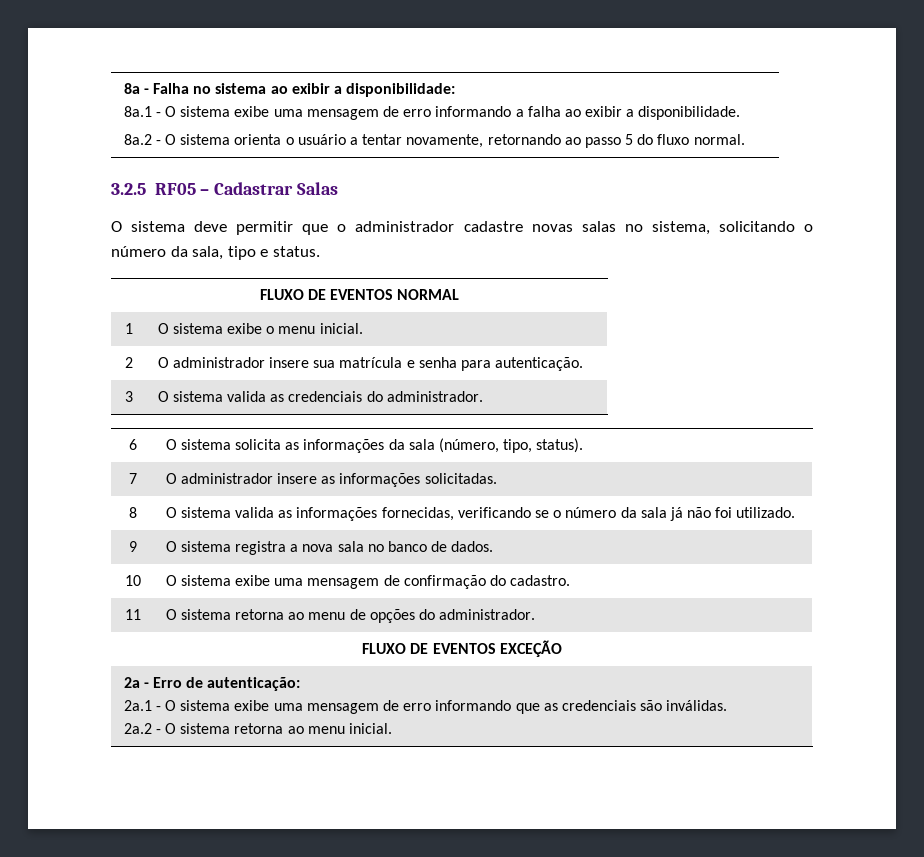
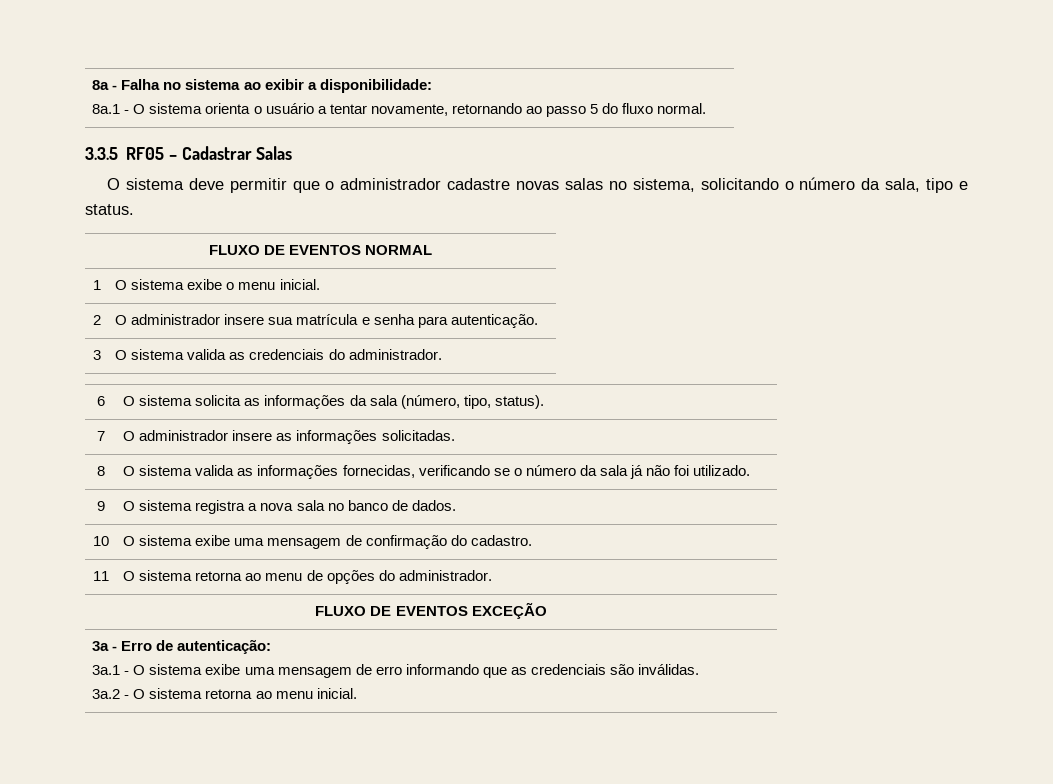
[234,106,741,120] [123,134,231,145] exibe uma mensagem de erro informando a falha ao exibir a disponibilidade. // 8a.2 - O sistema -> (203, 108) none
[111,183,146,195] 3.2.5 -> [85,147,118,160] 3.3.5
[123,677,140,688] 2a -> [92,641,110,651] 3a
[123,700,152,711] 2a.1 -> [92,665,121,675] 3a.1
[123,723,152,734] 2a.2 -> [92,689,121,699] 3a.2

